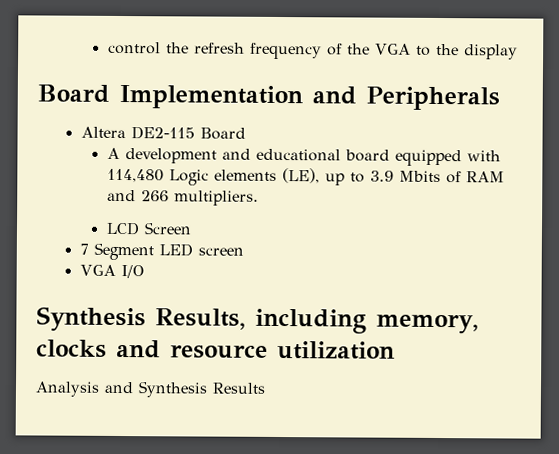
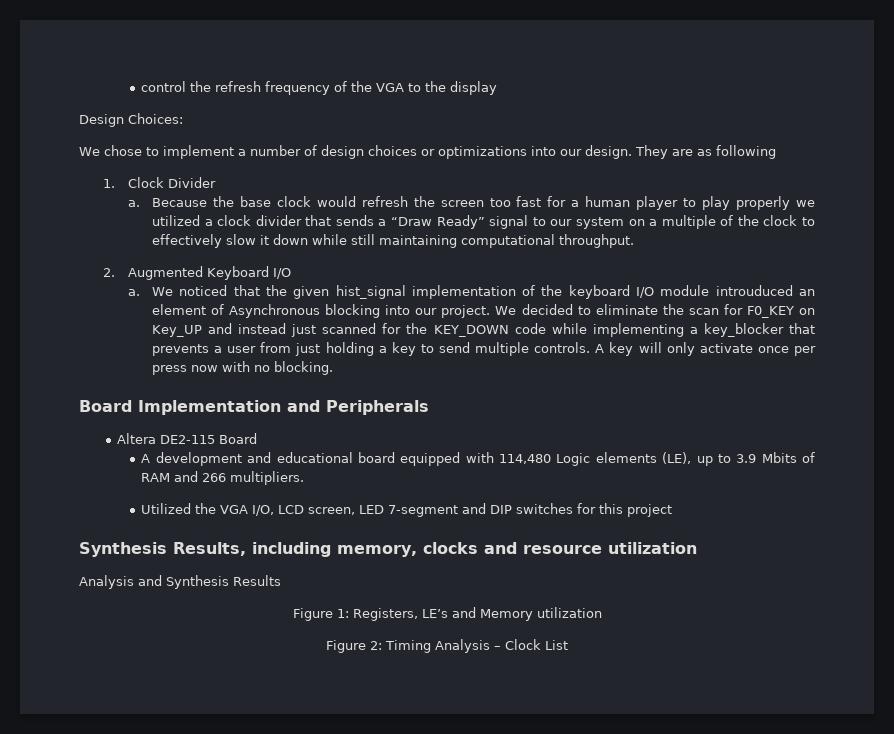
(518, 52) none -> [79,113,183,127] [79,145,776,159] [103,177,216,188] [127,196,815,210] [151,215,816,229] [151,234,634,248] [103,266,291,280] [127,285,815,299] [151,304,815,318] [151,323,815,337] [151,342,816,356] [151,361,333,375] // Design Choices: // We chose to implement a number of design choices or optimizations into our design. They are as following // 1. Clock Divider // a. Because the base clock would refresh the screen too fast for a human player to play properly we utilized a clock divider that sends a “Draw Ready” signal to our system on a multiple of the clock to effectively slow it down while still maintaining computational throughput. // 2. Augmented Keyboard I/O // a. We noticed that the given hist_signal implementation of the keyboard I/O module introuduced an element of Asynchronous blocking into our project. We decided to eliminate the scan for F0_KEY on Key_UP and instead just scanned for the KEY_DOWN code while implementing a key_blocker that prevents a user from just holding a key to send multiple controls. A key will only activate once per press now with no blocking.
[105,221,192,236] [79,242,244,261] [79,264,144,279] LCD Screen // 7 Segment LED screen // VGA I/O -> [141,503,673,517] Utilized the VGA I/O, LCD screen, LED 7-segment and DIP switches for this project
(266, 388) none -> [292,607,602,621] [326,639,568,653] // Figure 1: Registers, LE’s and Memory utilization // Figure 2: Timing Analysis – Clock List

